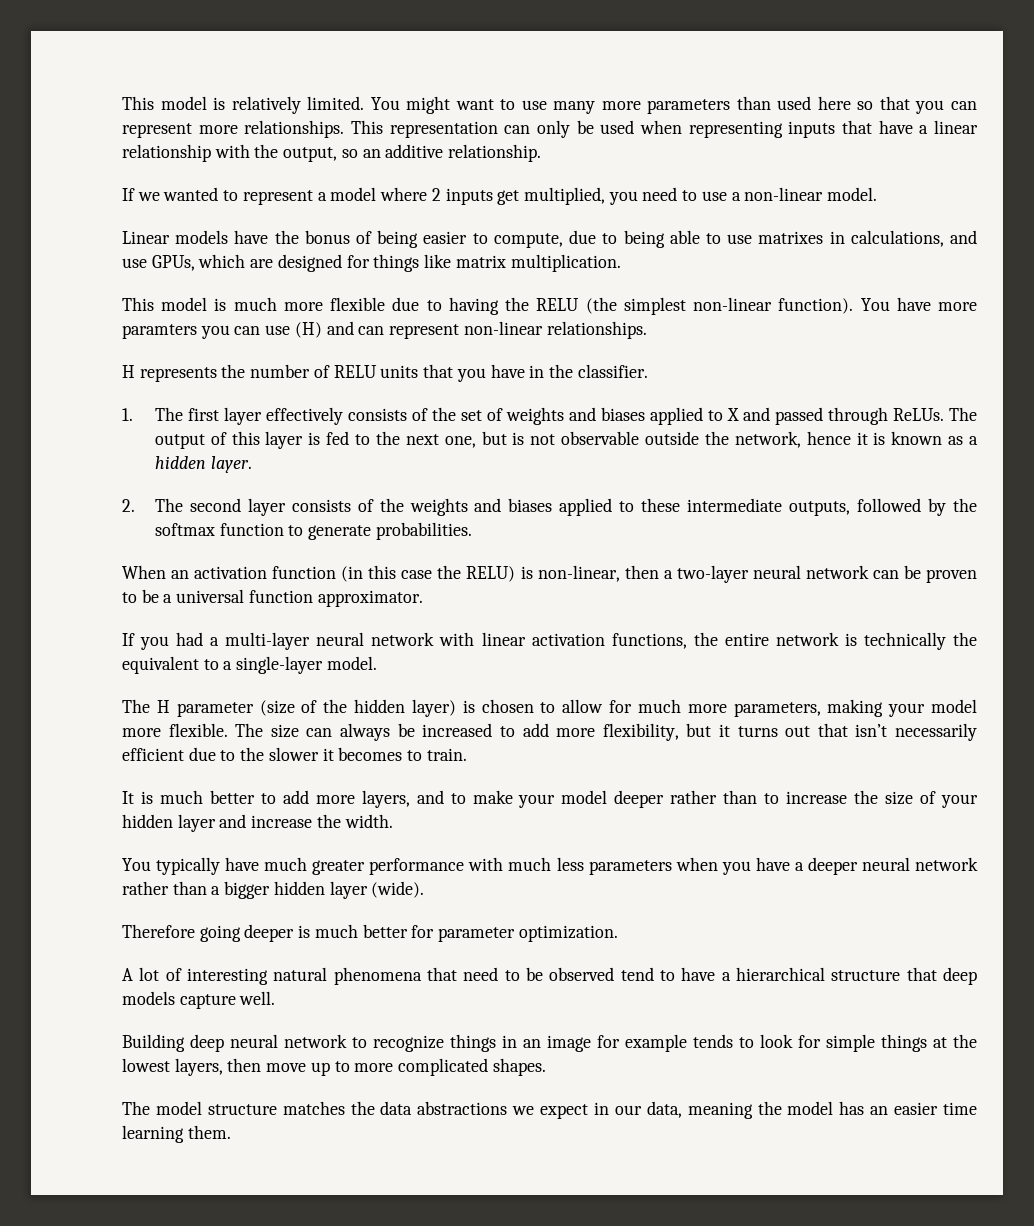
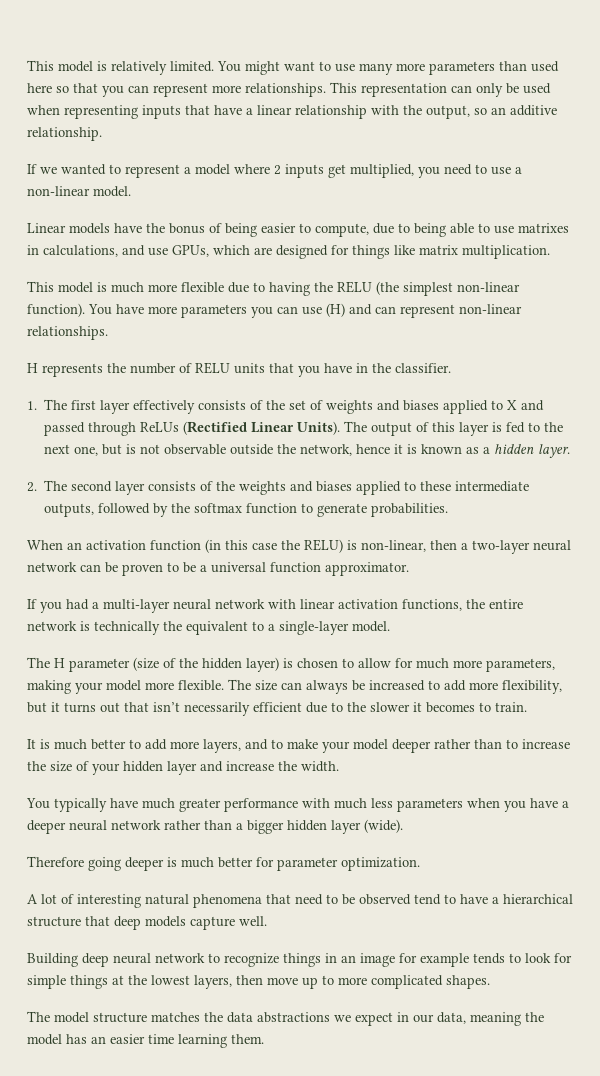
[122,324,197,339] paramters -> [181,304,247,318] parameters
[892,408,944,421] ReLUs. -> [140,421,341,435] ReLUs (Rectified Linear Units).

